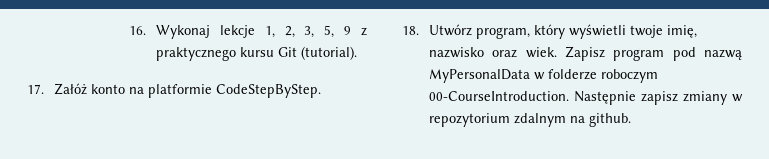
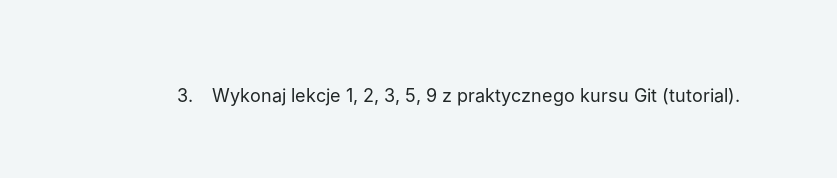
[129,26,146,35] 16. -> [176,88,193,102] 3.
[27,83,321,98] [402,24,697,39] [428,46,742,61] [428,69,658,83] [428,91,743,105] [428,113,631,127] // 17. Załóż konto na platformie CodeStepByStep. // 18. Utwórz program, który wyświetli twoje imię, nazwisko oraz wiek. Zapisz program pod nazwą MyPersonalData w folderze roboczym 00-CourseIntroduction. Następnie zapisz zmiany w repozytorium zdalnym na github. -> (740, 96) none

